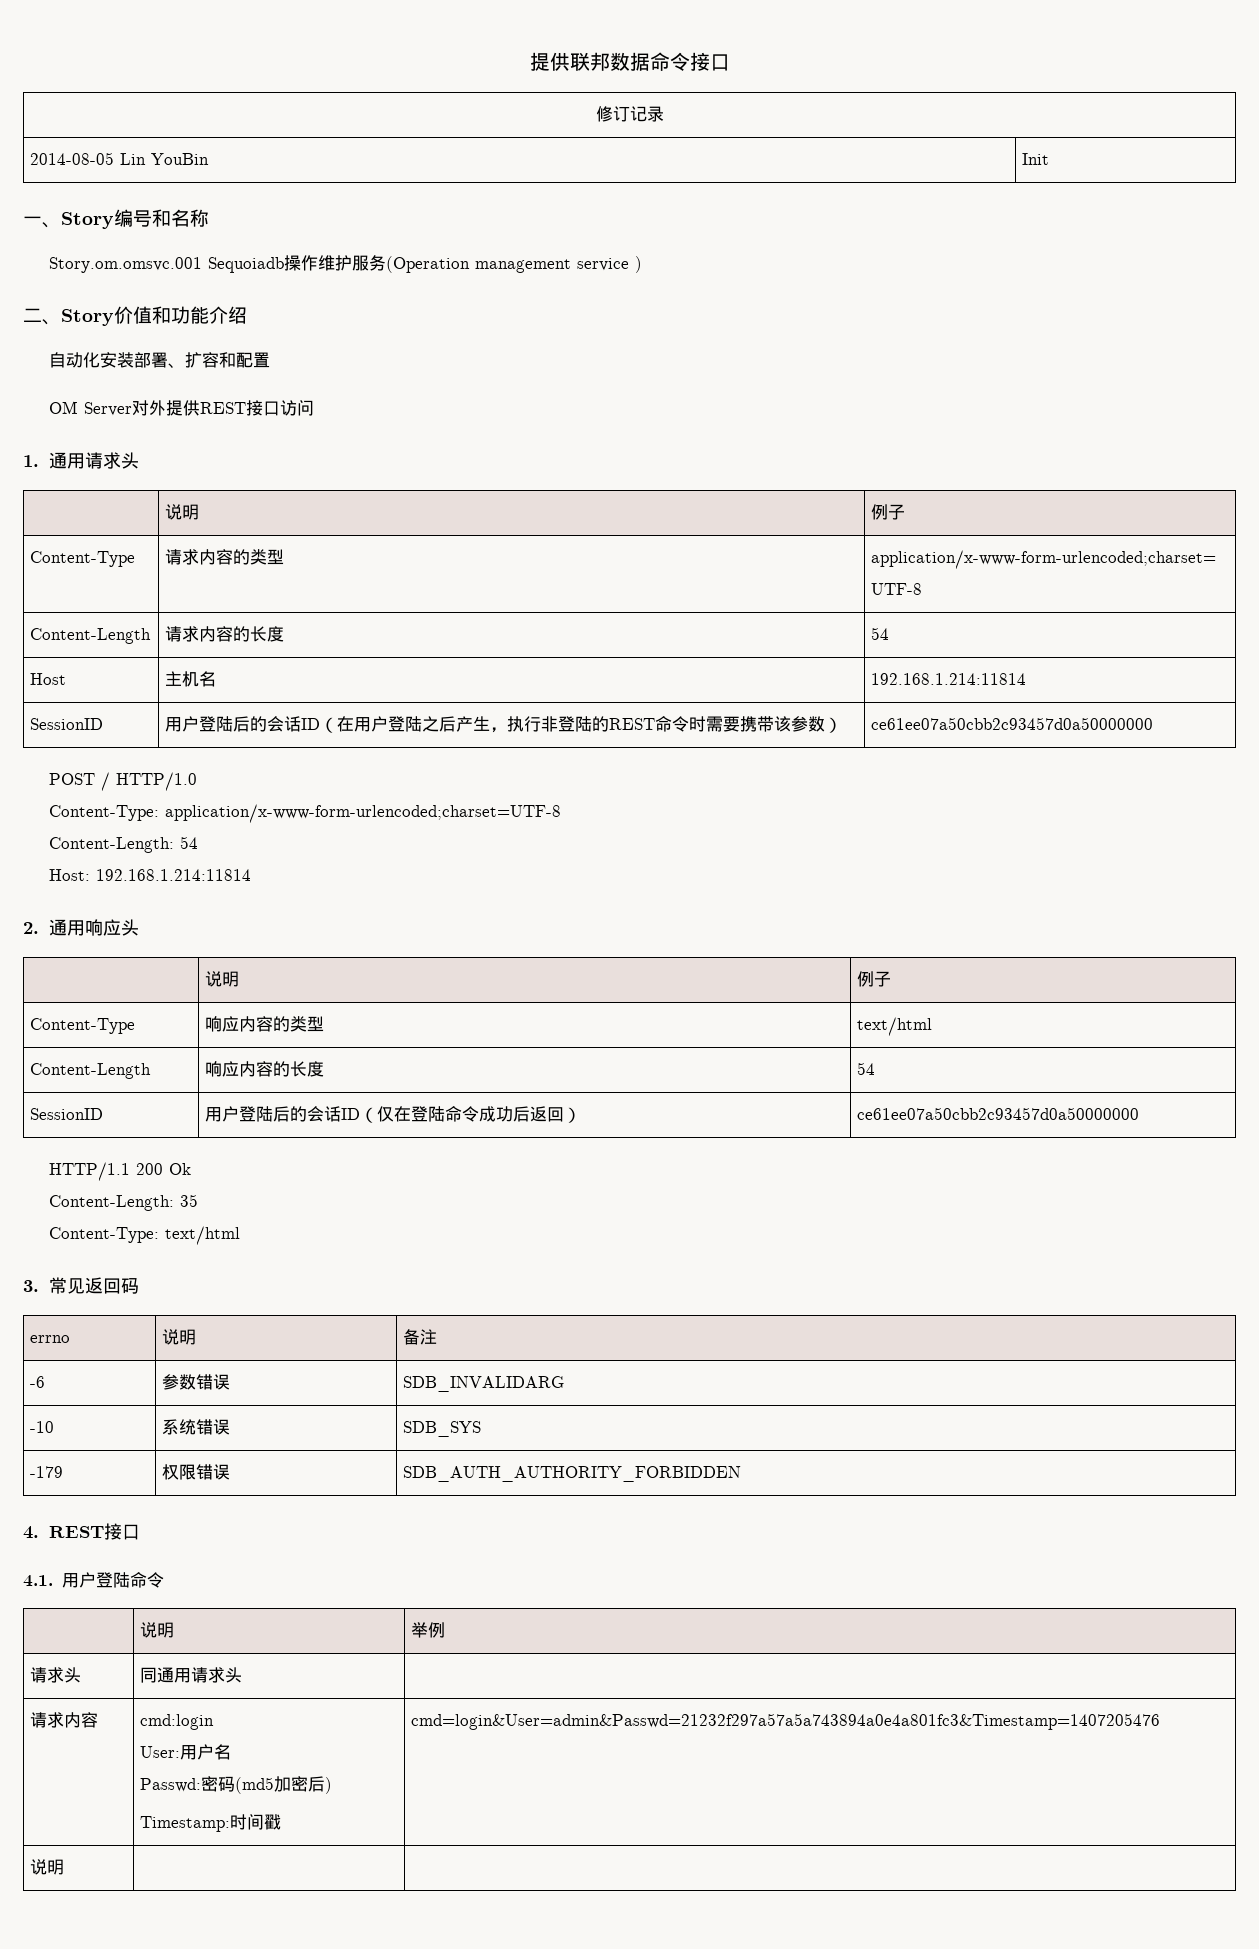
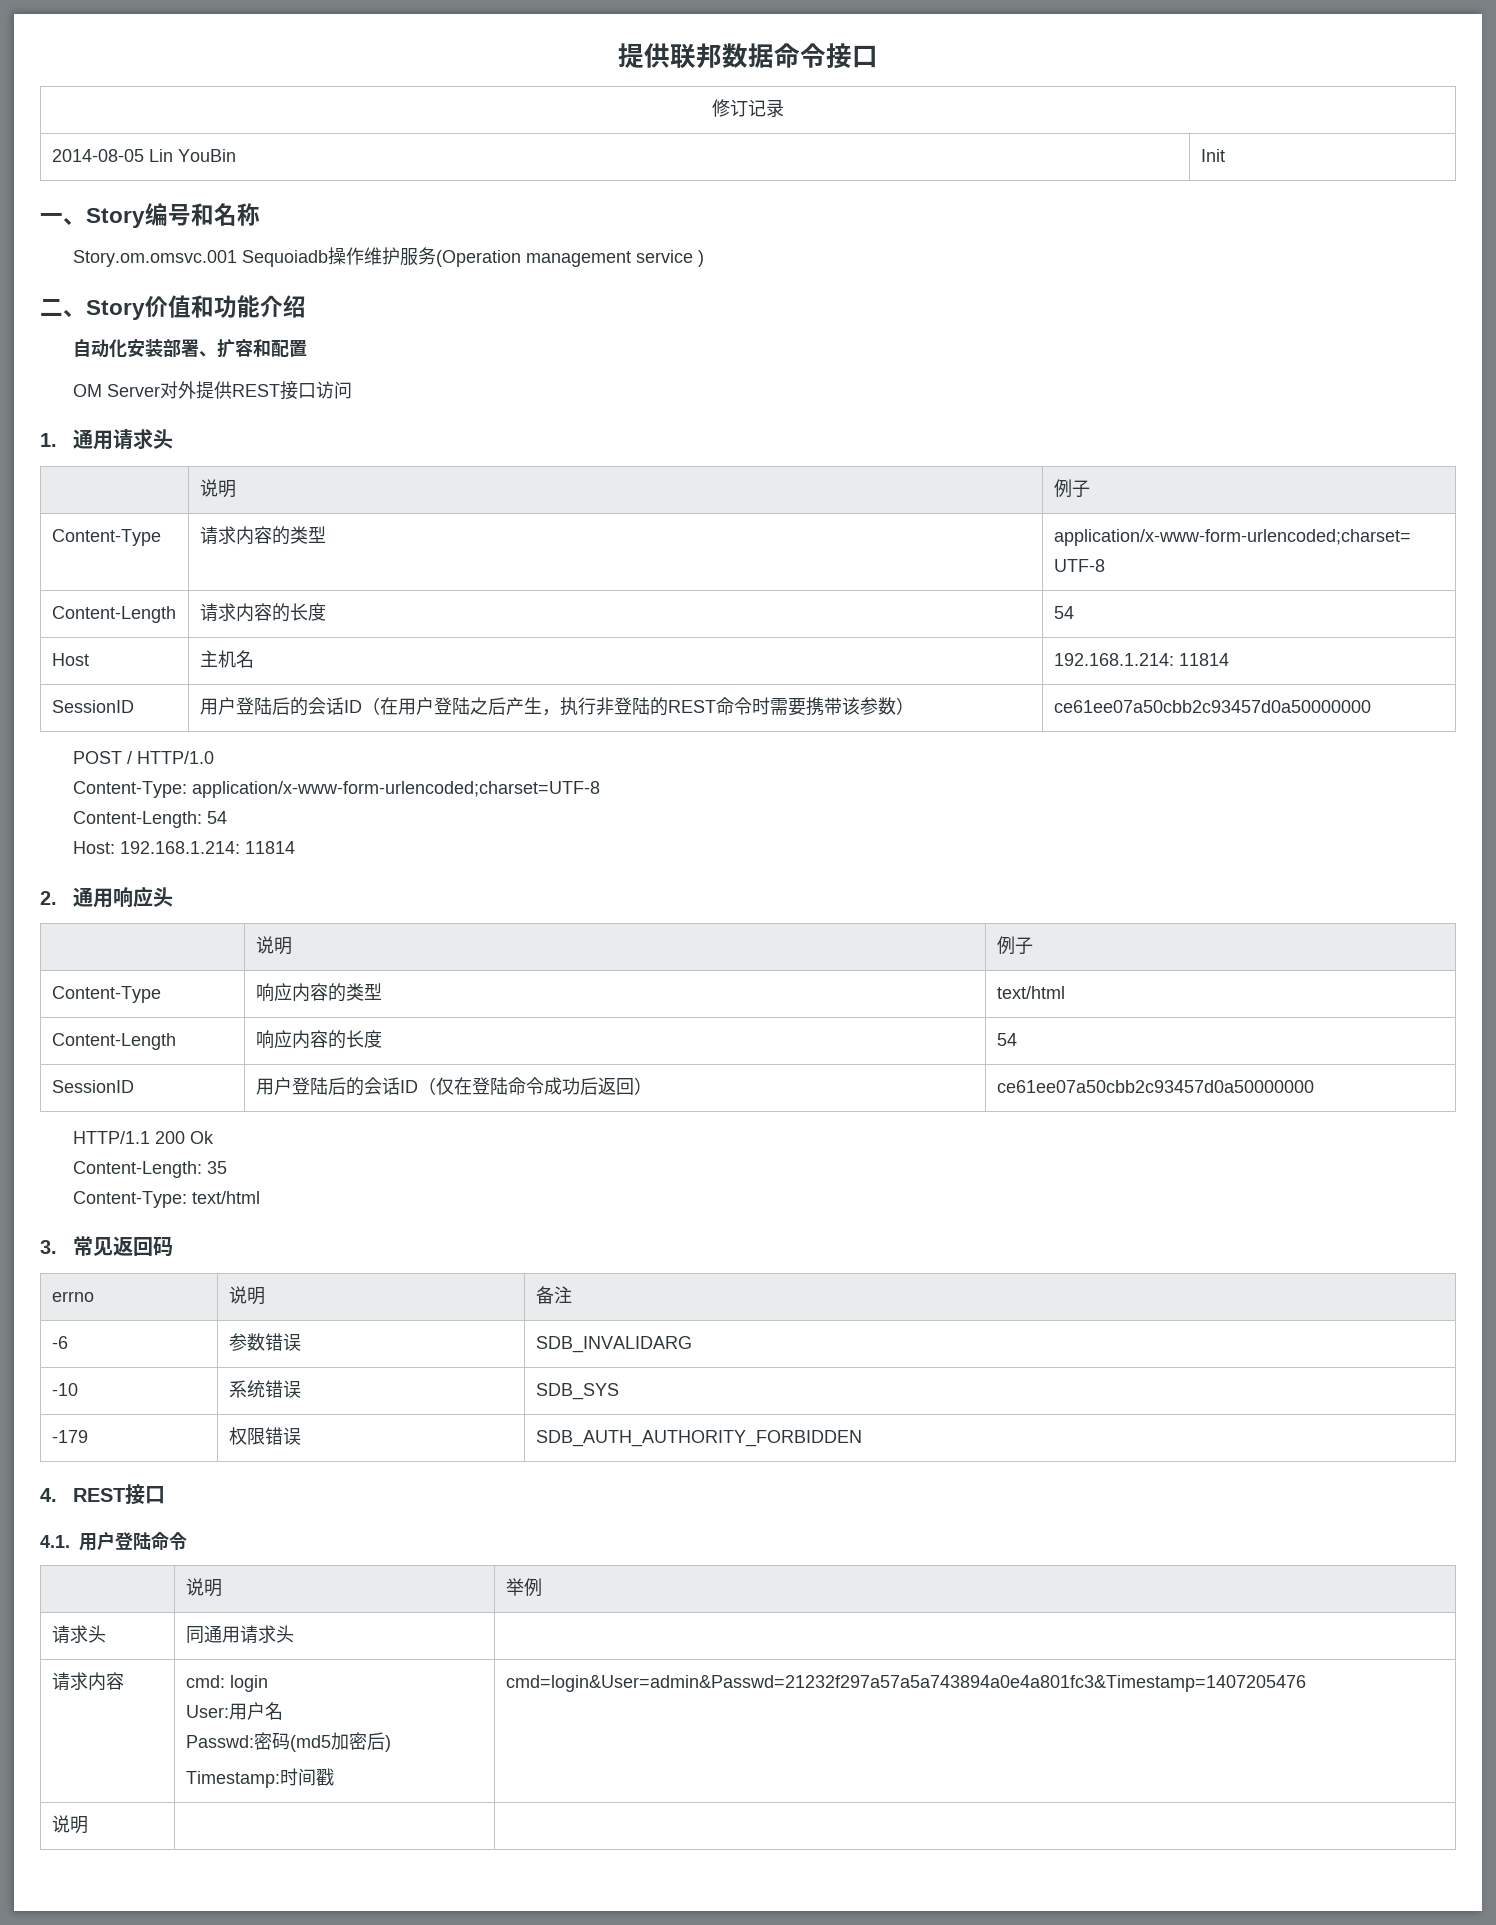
[871,673,1027,685] 192.168.1.214:11814 -> [1053,653,1229,666] 192.168.1.214: 11814
[96,869,252,881] 192.168.1.214:11814 -> [120,841,296,854] 192.168.1.214: 11814
[140,1714,215,1730] cmd:login -> [185,1675,268,1692] cmd: login

